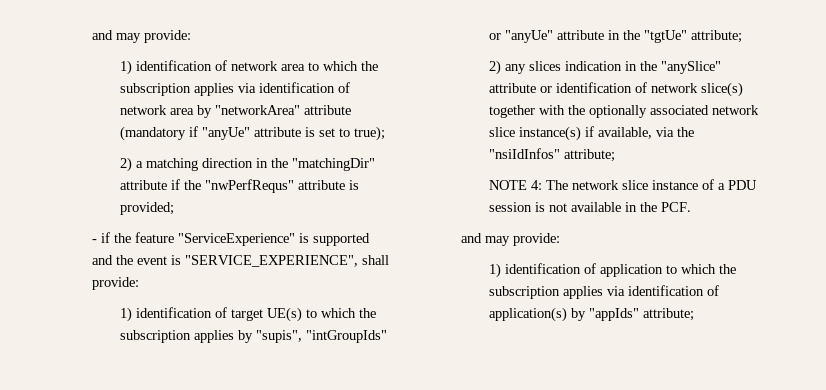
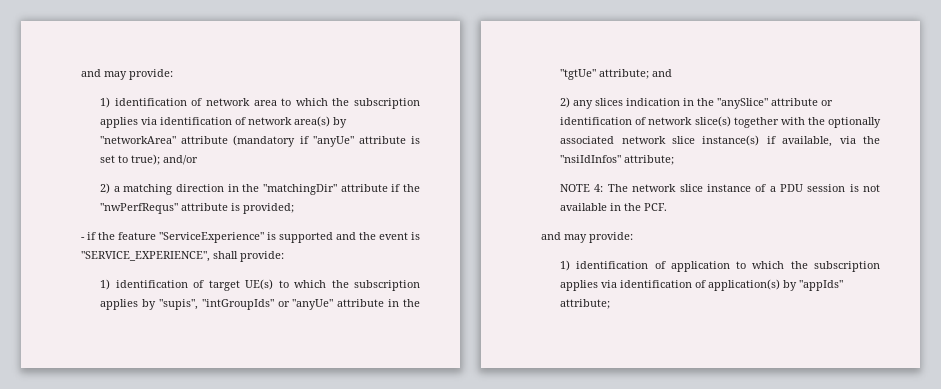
[169,108,194,115] area -> [294,116,331,127] area(s)
(385, 133) none -> [163,155,199,165] and/or
(742, 36) none -> [652,69,673,77] and

